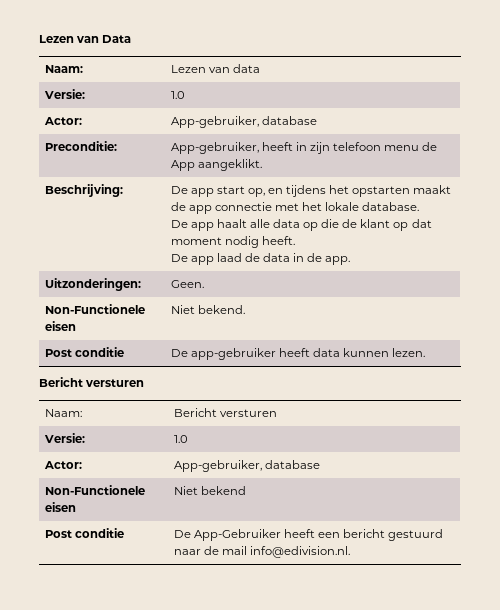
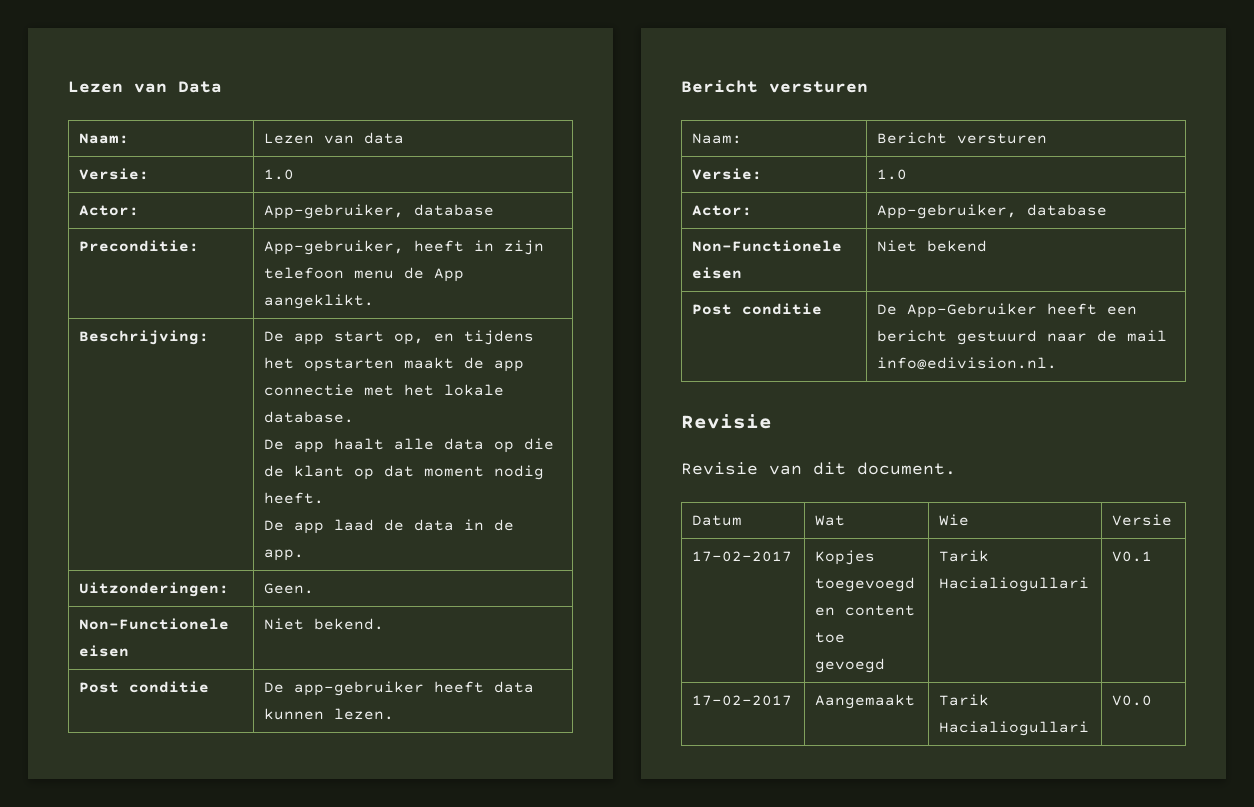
(350, 552) none -> [681,414,772,429] [681,462,956,475] [692,515,743,526] [815,515,846,526] [939,514,970,526] [1112,514,1173,526] [692,551,793,562] [815,550,876,565] [815,577,916,592] [815,605,916,616] [815,632,846,643] [815,658,886,673] [939,550,990,562] [939,577,1090,592] [1112,551,1153,562] [692,695,793,706] [815,694,916,709] [939,694,990,706] [939,721,1090,736] [1112,695,1153,706] // Revisie // Revisie van dit document. // Datum | Wat | Wie | Versie // 17-02-2017 | Kopjes toegevoegd en content toe gevoegd | Tarik Hacialiogullari | V0.1 // 17-02-2017 | Aangemaakt | Tarik Hacialiogullari | V0.0

